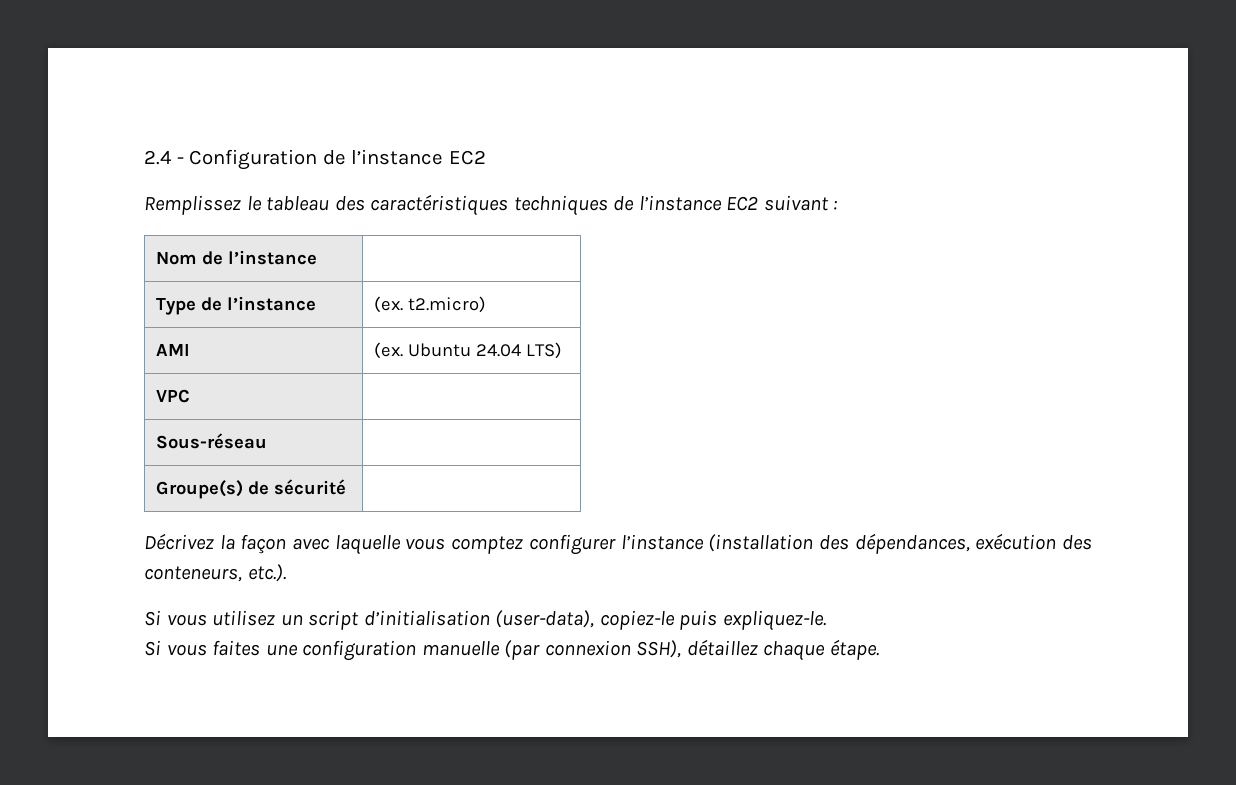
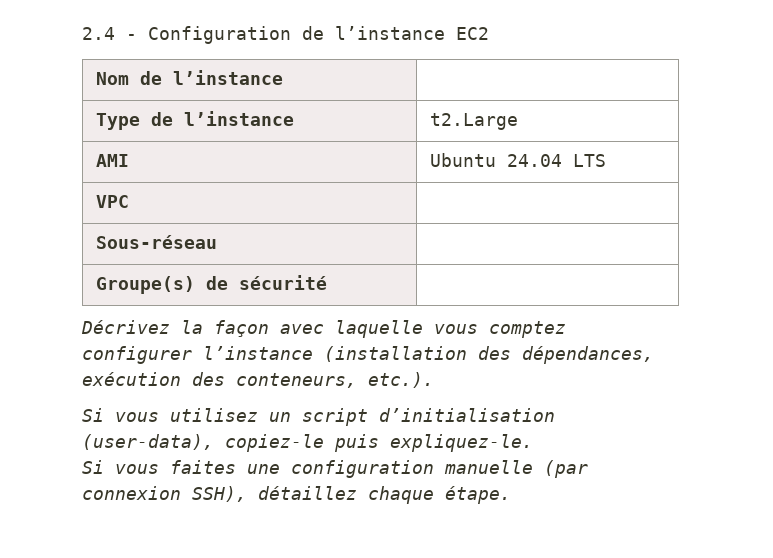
[144,194,838,216] // Remplissez le tableau des caractéristiques techniques de l’instance EC2 suivant : -> (489, 33) none
[374,296,487,313] (ex. t2.micro) -> [430,113,519,130] t2.Large
[374,342,404,359] (ex. -> (130, 160) none
[526,342,563,359] LTS) -> [573,154,607,167] LTS

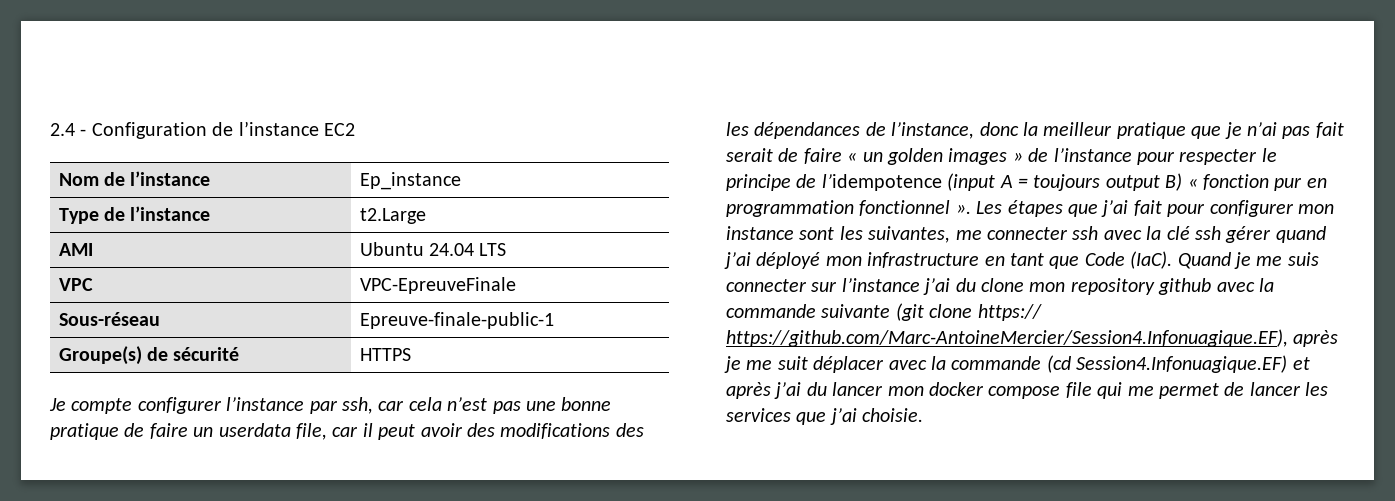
(284, 77) none -> [359,172,461,190] Ep_instance
(130, 201) none -> [359,277,516,294] VPC-EpreuveFinale
(218, 242) none -> [359,312,554,329] Epreuve-finale-public-1
[81,320,566,338] [82,346,654,364] [82,372,434,388] [82,408,555,426] [82,434,533,452] [82,460,588,478] [82,486,511,504] // Décrivez la façon avec laquelle vous comptez configurer l’instance (installation des dépendances, exécution des conteneurs, etc.). // Si vous utilisez un script d’initialisation (user-data), copiez-le puis expliquez-le. // Si vous faites une configuration manuelle (par connexion SSH), détaillez chaque étape. -> [359,348,411,361] [49,397,612,414] [50,423,644,440] [726,122,1344,139] [726,148,1277,165] [726,173,1327,191] [726,200,1334,217] [726,226,1326,243] [724,251,1319,269] [726,278,1274,295] [726,303,1042,321] [726,329,1339,347] [724,355,1310,373] [726,382,1329,399] [726,408,924,425] HTTPS // Je compte configurer l’instance par ssh, car cela n’est pas une bonne pratique de faire un userdata file, car il peut avoir des modifications des les dépendances de l’instance, donc la meilleur pratique que je n’ai pas fait serait de faire « un golden images » de l’instance pour respecter le principe de l’idempotence (input A = toujours output B) « fonction pur en programmation fonctionnel ». Les étapes que j’ai fait pour configurer mon instance sont les suivantes, me connecter ssh avec la clé ssh gérer quand j’ai déployé mon infrastructure en tant que Code (IaC). Quand je me suis connecter sur l’instance j’ai du clone mon repository github avec la commande suivante (git clone https:// https://github.com/Marc-AntoineMercier/Session4.Infonuagique.EF), après je me suit déplacer avec la commande (cd Session4.Infonuagique.EF) et après j’ai du lancer mon docker compose file qui me permet de lancer les services que j’ai choisie.

